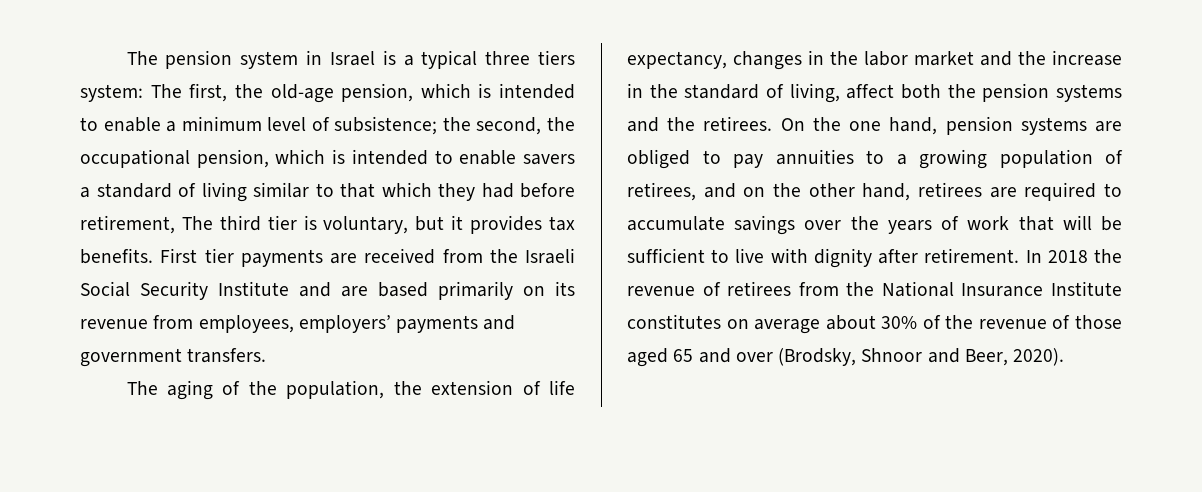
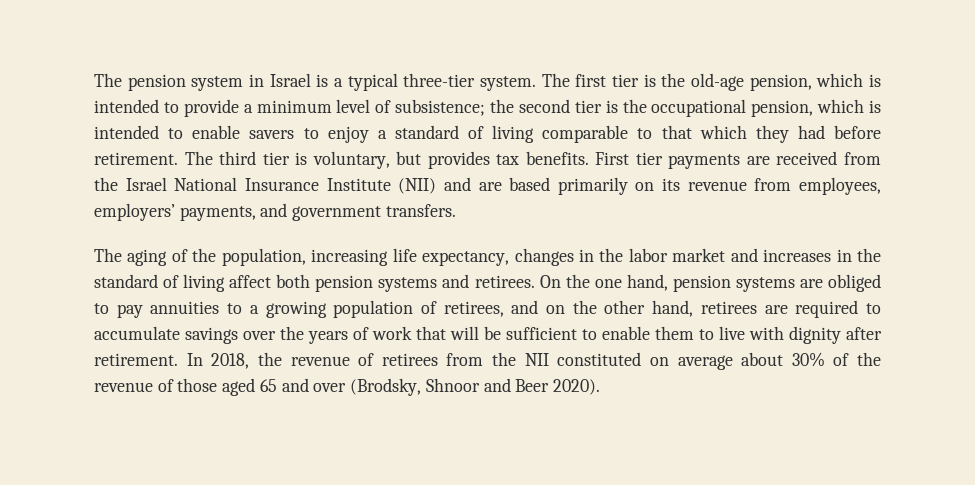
[485,50,575,65] [80,83,228,102] three tiers system: The first, -> [403,73,656,91] three-tier system. The first tier is
[103,117,161,132] enable -> [183,99,239,117] provide
[476,117,542,135] second, -> [518,99,618,113] second tier is
(575, 159) none -> [303,126,369,143] to enjoy
[253,182,309,198] similar -> [542,125,629,143] comparable
[80,215,175,234] retirement, -> [94,152,178,165] retirement.
[451,215,464,230] it -> (422, 158) none
[525,248,575,264] [80,281,289,300] Israeli Social Security Institute -> [125,177,437,194] Israel National Insurance Institute (NII)
[396,315,479,333] payments -> [179,206,256,221] payments,
[393,380,541,395] the extension of -> [311,249,389,266] increasing
[1018,50,1122,66] the increase -> [763,249,832,262] increases
[789,83,840,103] living, -> [183,274,226,292] living
[947,84,976,98] the -> (311, 281) none
[667,117,696,131] the -> (470, 281) none
(730, 256) none -> [602,326,714,340] enable them to
[1047,250,1088,263] 2018 -> [211,353,250,369] 2018,
[881,281,1122,297] [627,314,721,329] National Insurance Institute constitutes -> [524,352,642,366] NII constituted
[964,349,1008,366] Beer, -> [515,379,550,392] Beer

